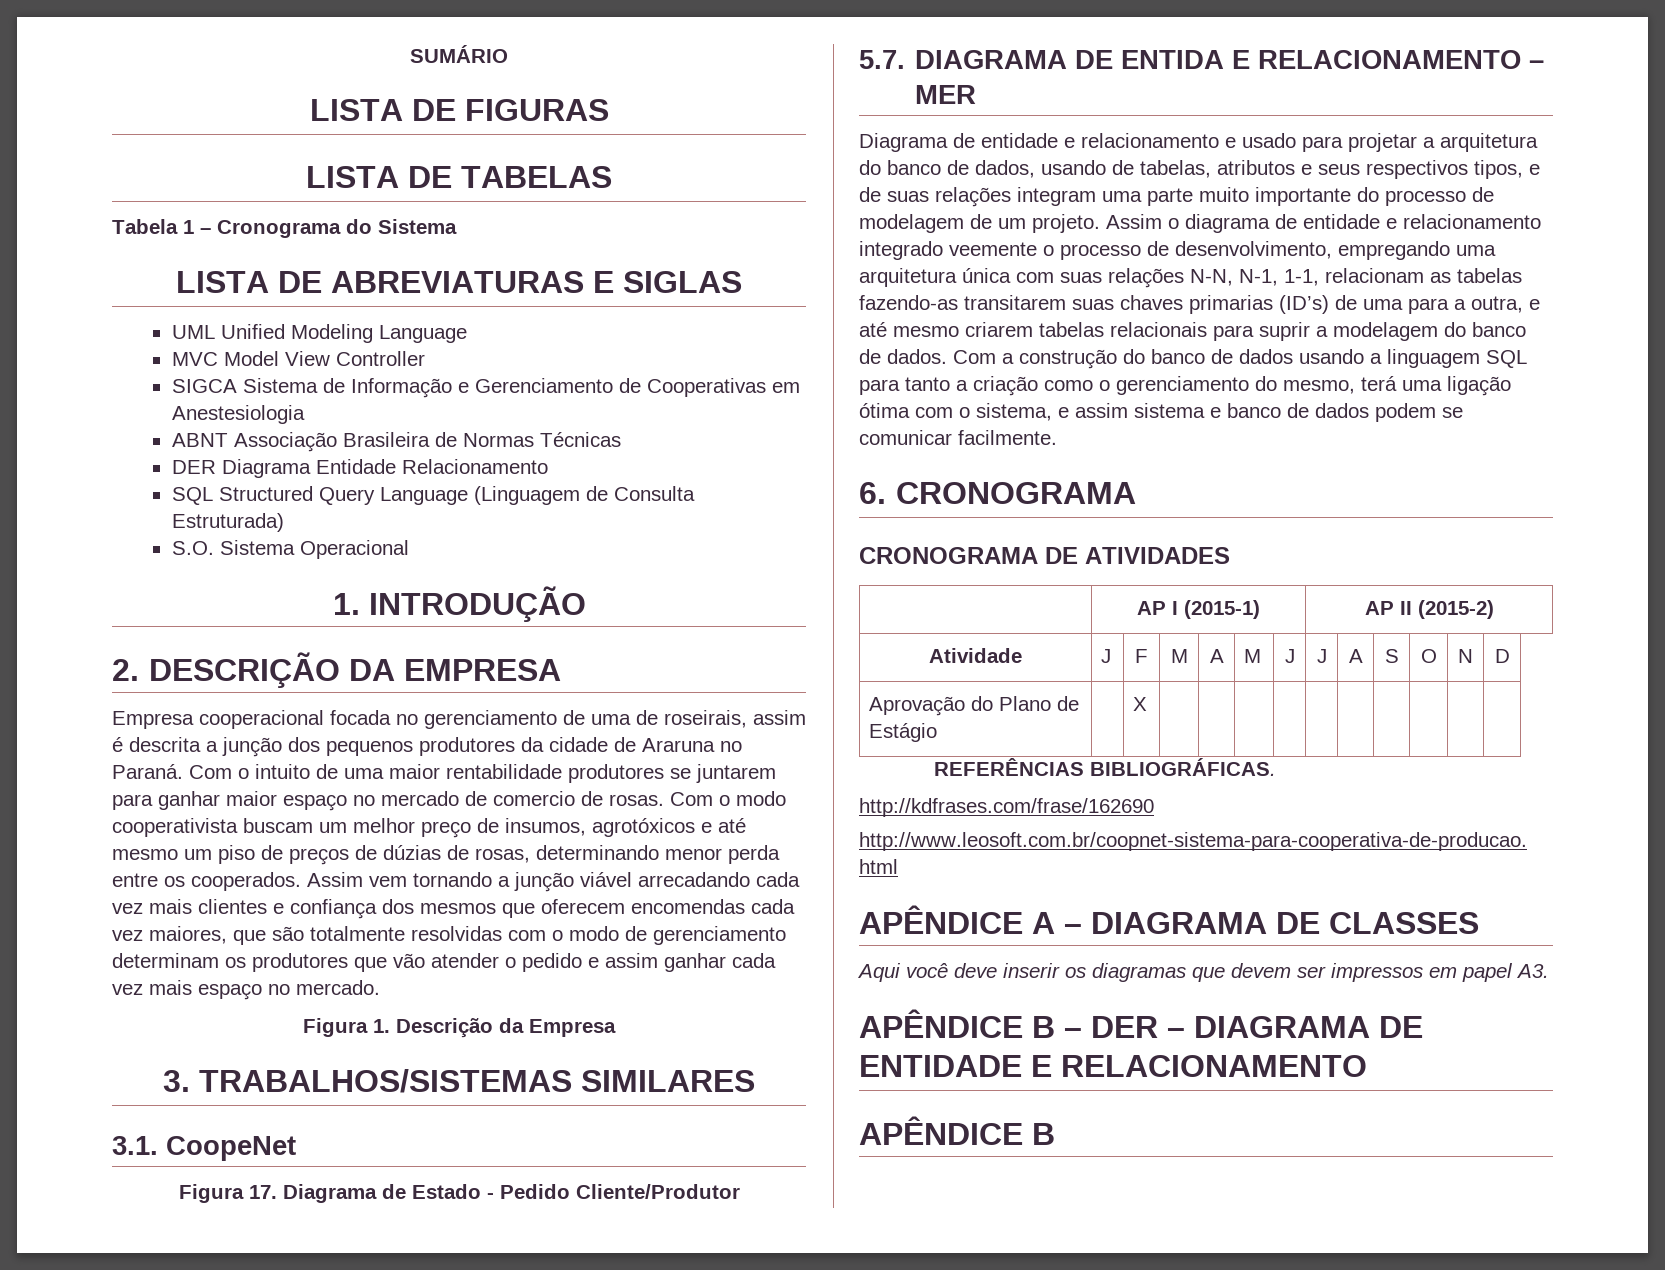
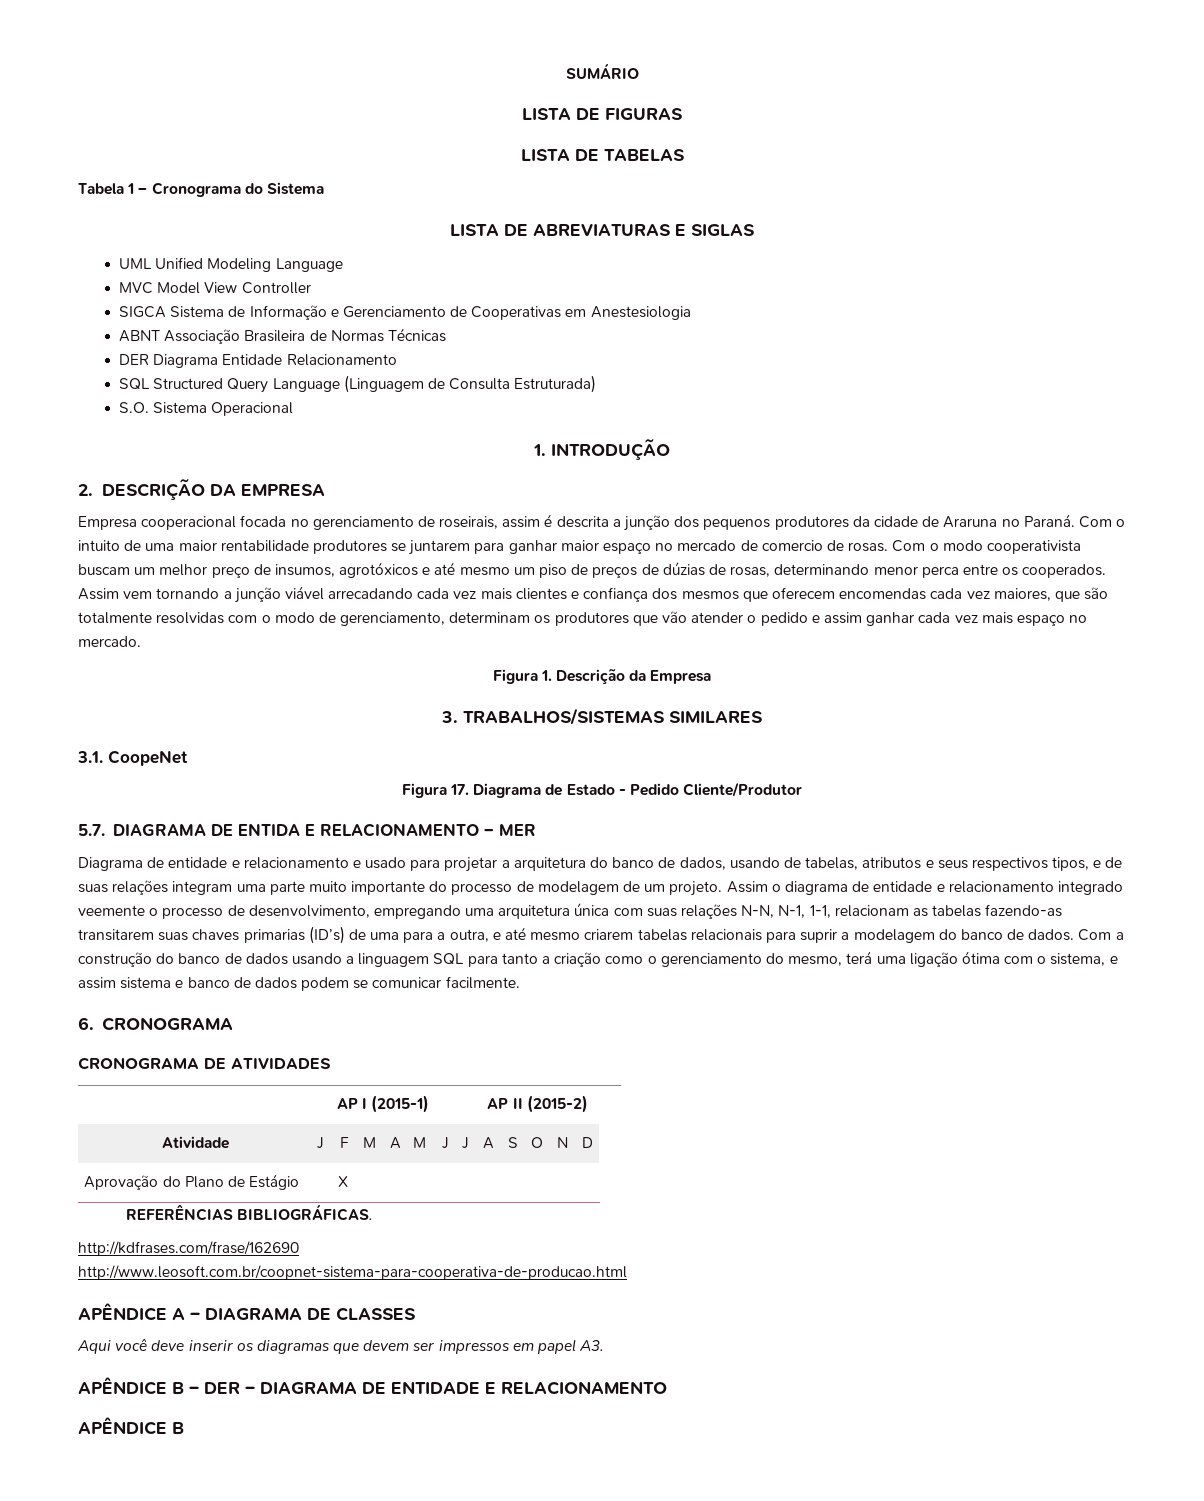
[591,710,658,725] uma de -> (435, 521) none
[728,845,780,864] perda -> [921,566,959,578] perca
[653,926,786,945] gerenciamento -> [340,612,446,626] gerenciamento,

